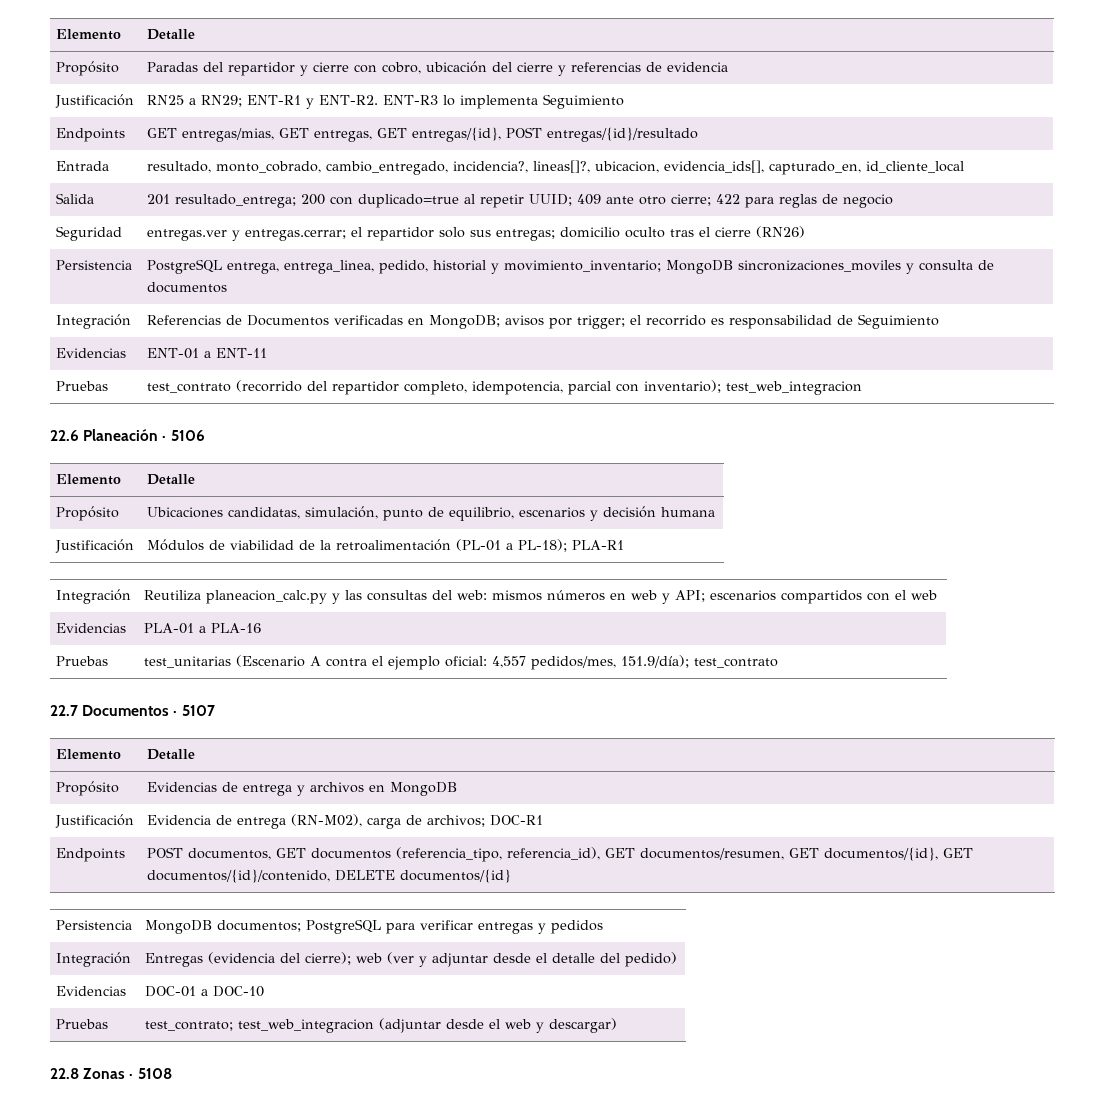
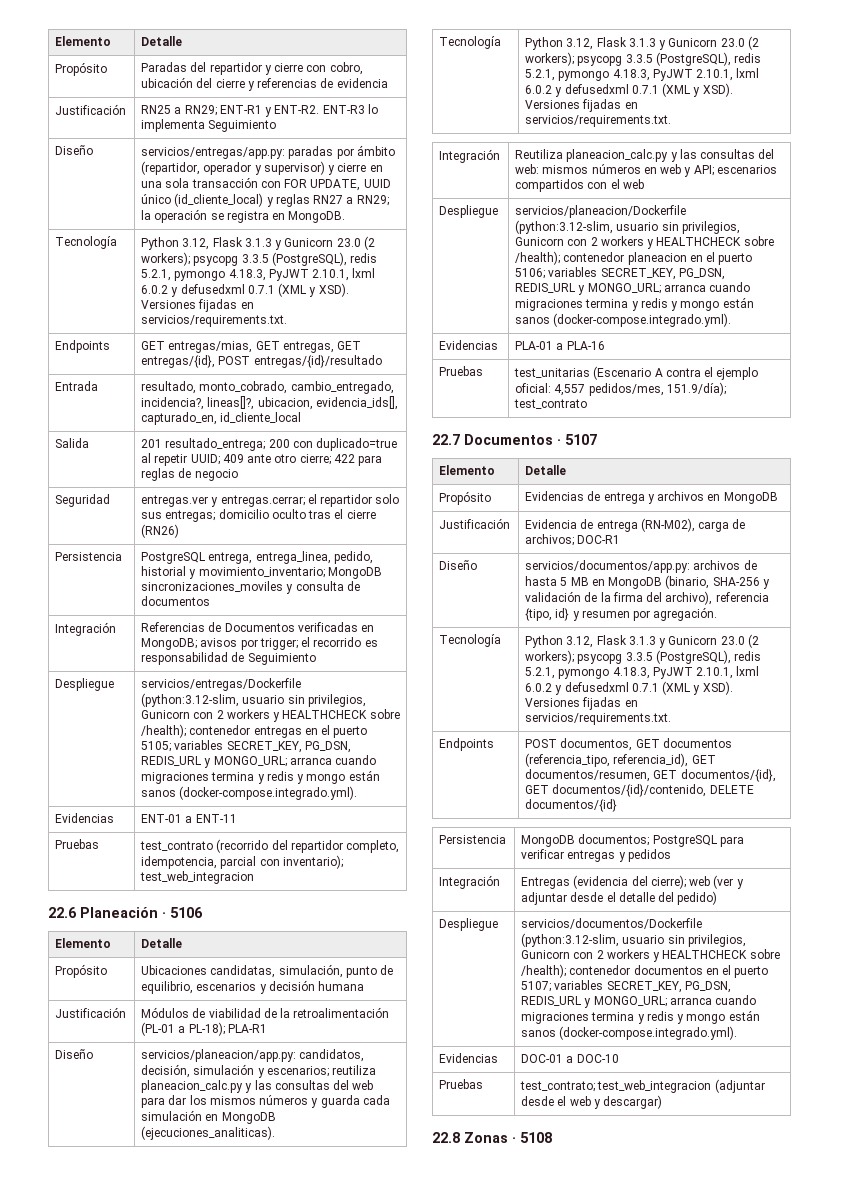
(625, 101) none -> [55,145,94,155] [141,145,395,159] [141,161,383,175] [141,177,391,191] [141,193,389,207] [141,209,346,223] [55,236,118,249] [141,236,375,250] [141,252,378,266] [141,268,376,281] [141,283,349,297] [141,299,254,312] [141,315,288,327] // Diseño | servicios/entregas/app.py: paradas por ámbito (repartidor, operador y supervisor) y cierre en una sola transacción con FOR UPDATE, UUID único (id_cliente_local) y reglas RN27 a RN29; la operación se registra en MongoDB. // Tecnología | Python 3.12, Flask 3.1.3 y Gunicorn 23.0 (2 workers); psycopg 3.3.5 (PostgreSQL), redis 5.2.1, pymongo 4.18.3, PyJWT 2.10.1, lxml 6.0.2 y defusedxml 0.7.1 (XML y XSD). Versiones fijadas en servicios/requirements.txt.
(940, 321) none -> [55,678,115,691] [141,678,302,691] [141,693,366,707] [141,709,400,722] [141,724,368,738] [141,740,351,753] [141,755,377,768] [141,770,380,784] [141,786,358,800] // Despliegue | servicios/entregas/Dockerfile (python:3.12-slim, usuario sin privilegios, Gunicorn con 2 workers y HEALTHCHECK sobre /health); contenedor entregas en el puerto 5105; variables SECRET_KEY, PG_DSN, REDIS_URL y MONGO_URL; arranca cuando migraciones termina y redis y mongo están sanos (docker-compose.integrado.yml).
(625, 545) none -> [55,1049,94,1059] [141,1049,365,1062] [141,1064,377,1078] [141,1080,374,1093] [141,1095,390,1108] [141,1110,276,1124] [141,1126,276,1140] [439,36,502,49] [525,36,759,50] [525,52,762,66] [525,68,760,81] [525,83,733,97] [525,99,638,112] [525,115,672,127] // Diseño | servicios/planeacion/app.py: candidatos, decisión, simulación y escenarios; reutiliza planeacion_calc.py y las consultas del web para dar los mismos números y guarda cada simulación en MongoDB (ejecuciones_analiticas). // Tecnología | Python 3.12, Flask 3.1.3 y Gunicorn 23.0 (2 workers); psycopg 3.3.5 (PostgreSQL), redis 5.2.1, pymongo 4.18.3, PyJWT 2.10.1, lxml 6.0.2 y defusedxml 0.7.1 (XML y XSD). Versiones fijadas en servicios/requirements.txt.
(938, 595) none -> [439,205,499,218] [515,205,687,218] [515,220,740,234] [515,236,774,249] [515,251,753,265] [515,267,725,280] [515,282,751,295] [515,297,754,311] [515,313,732,327] // Despliegue | servicios/planeacion/Dockerfile (python:3.12-slim, usuario sin privilegios, Gunicorn con 2 workers y HEALTHCHECK sobre /health); contenedor planeacion en el puerto 5106; variables SECRET_KEY, PG_DSN, REDIS_URL y MONGO_URL; arranca cuando migraciones termina y redis y mongo están sanos (docker-compose.integrado.yml).
(544, 820) none -> [439,560,478,570] [525,560,757,573] [525,575,770,589] [525,591,769,605] [525,607,718,621] [439,634,502,647] [525,634,759,648] [525,650,762,664] [525,666,760,679] [525,681,733,695] [525,697,638,710] [525,713,672,725] // Diseño | servicios/documentos/app.py: archivos de hasta 5 MB en MongoDB (binario, SHA-256 y validación de la firma del archivo), referencia {tipo, id} y resumen por agregación. // Tecnología | Python 3.12, Flask 3.1.3 y Gunicorn 23.0 (2 workers); psycopg 3.3.5 (PostgreSQL), redis 5.2.1, pymongo 4.18.3, PyJWT 2.10.1, lxml 6.0.2 y defusedxml 0.7.1 (XML y XSD). Versiones fijadas en servicios/requirements.txt.
(678, 959) none -> [439,918,499,931] [521,918,703,929] [521,933,746,947] [521,949,780,962] [521,964,769,978] [521,980,731,993] [521,995,757,1008] [521,1010,760,1024] [521,1026,738,1040] // Despliegue | servicios/documentos/Dockerfile (python:3.12-slim, usuario sin privilegios, Gunicorn con 2 workers y HEALTHCHECK sobre /health); contenedor documentos en el puerto 5107; variables SECRET_KEY, PG_DSN, REDIS_URL y MONGO_URL; arranca cuando migraciones termina y redis y mongo están sanos (docker-compose.integrado.yml).

